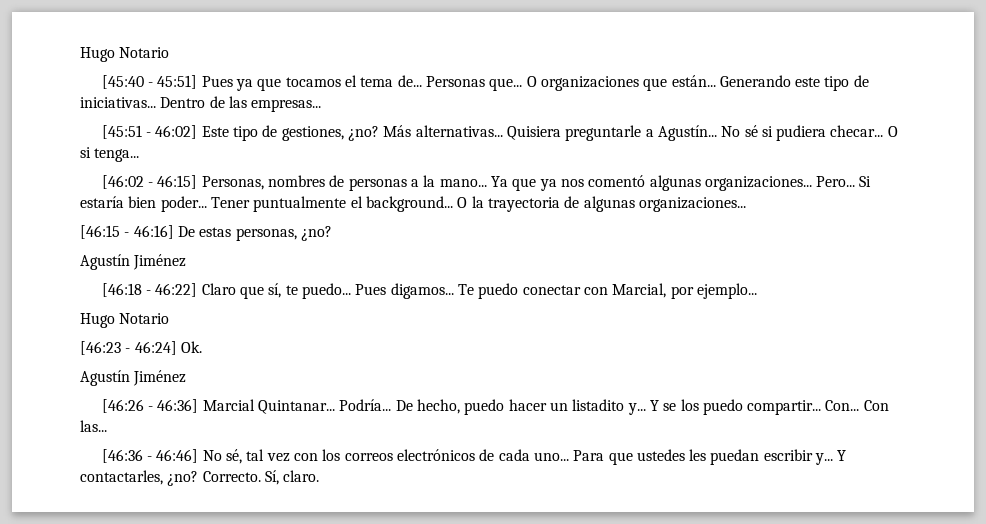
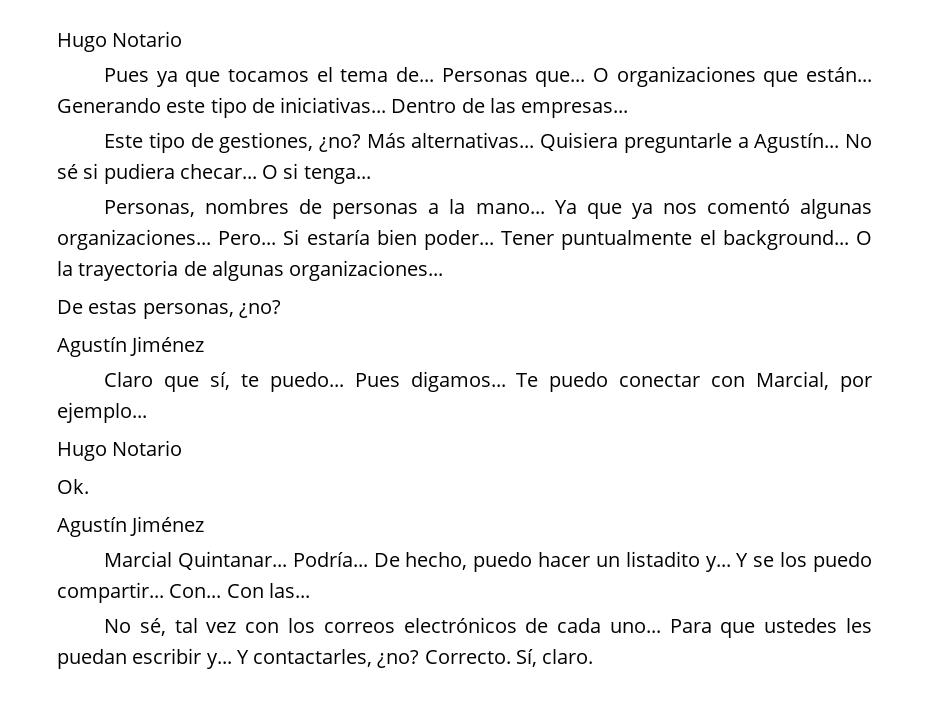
[80,47,170,62] [101,75,198,89] Hugo Notario // [45:40 - 45:51] -> [57,31,183,52] Hugo Notario //
[101,125,198,139] [45:51 - 46:02] -> (629, 110) none
[101,175,198,189] [46:02 - 46:15] -> (371, 175) none
[80,225,174,239] [46:15 - 46:16] -> (444, 270) none
[101,283,198,297] [46:18 - 46:22] -> (205, 346) none
[80,341,177,355] [46:23 - 46:24] -> (183, 448) none
[101,399,199,413] [46:26 - 46:36] -> (205, 526) none
[101,449,199,463] [46:36 - 46:46] -> (310, 590) none

